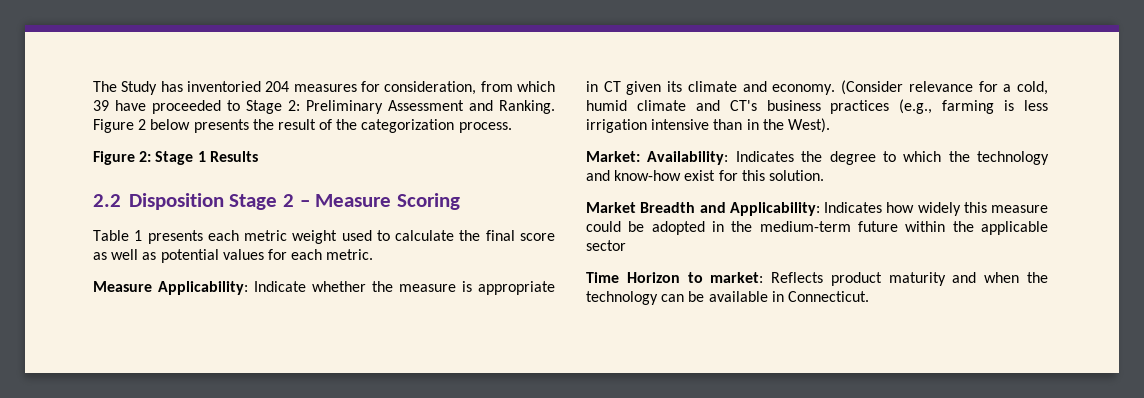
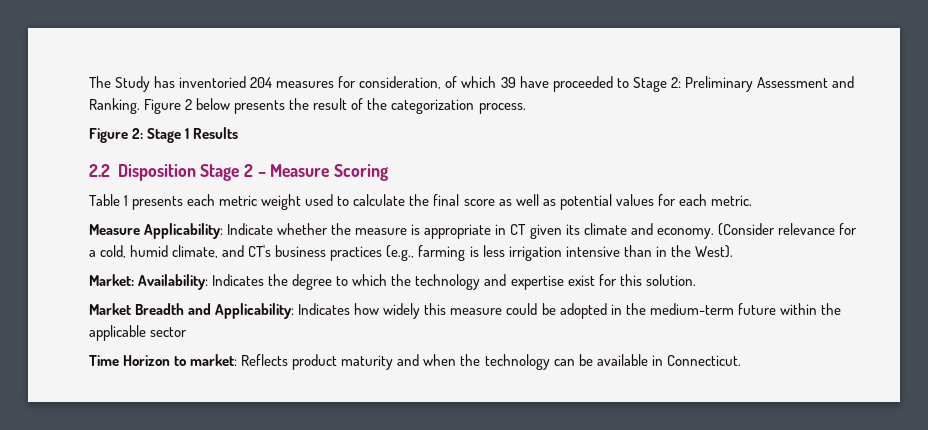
[480,81,513,92] from -> [445,76,458,88] of
[636,100,686,111] climate -> [172,245,219,258] climate,
[614,170,682,181] know-how -> [510,275,564,290] expertise

